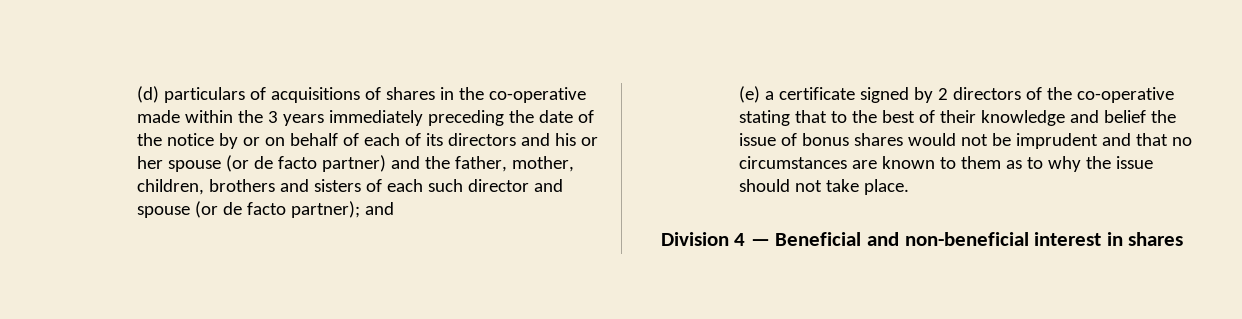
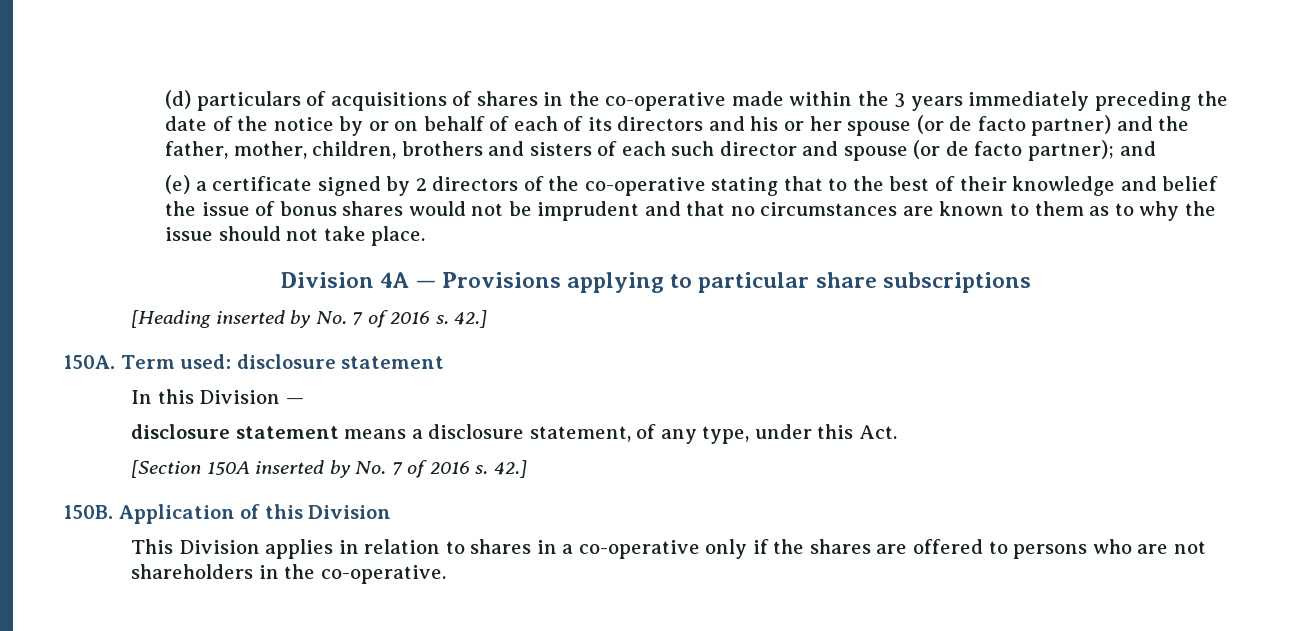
[734,232,1184,246] 4 — Beneficial and non-beneficial interest in shares -> [380,272,1031,293] [130,310,488,328] [63,354,445,369] [130,389,304,404] [130,424,897,444] [130,460,527,478] [63,504,392,524] [130,539,1206,559] [130,564,446,584] 4A — Provisions applying to particular share subscriptions // [Heading inserted by No. 7 of 2016 s. 42.] // 150A. Term used: disclosure statement // In this Division — // disclosure statement means a disclosure statement, of any type, under this Act. // [Section 150A inserted by No. 7 of 2016 s. 42.] // 150B. Application of this Division // This Division applies in relation to shares in a co-operative only if the shares are offered to persons who are not shareholders in the co-operative.

